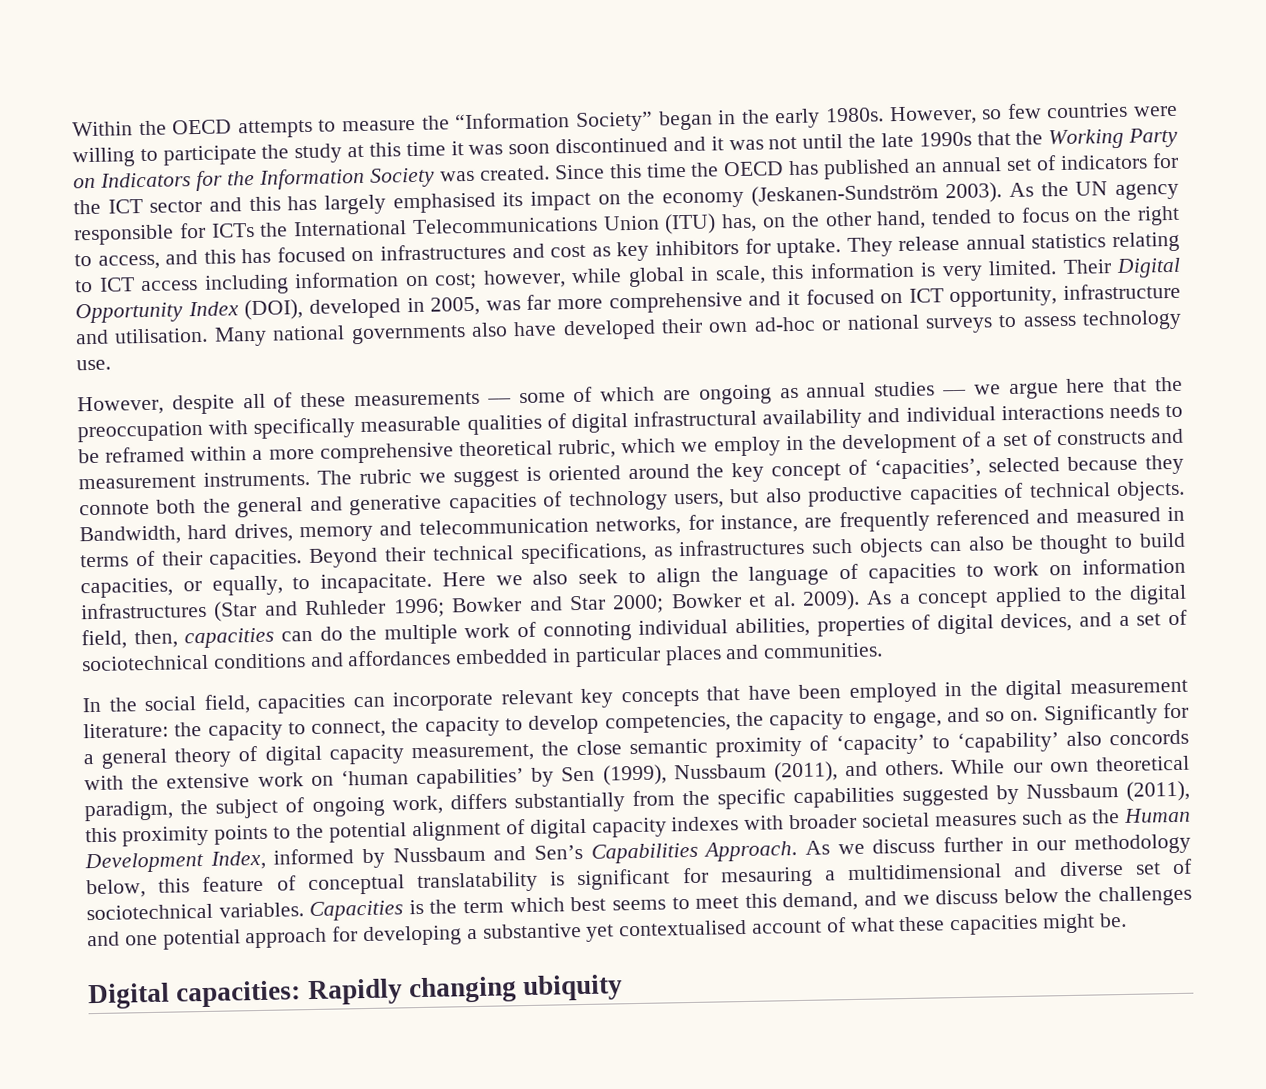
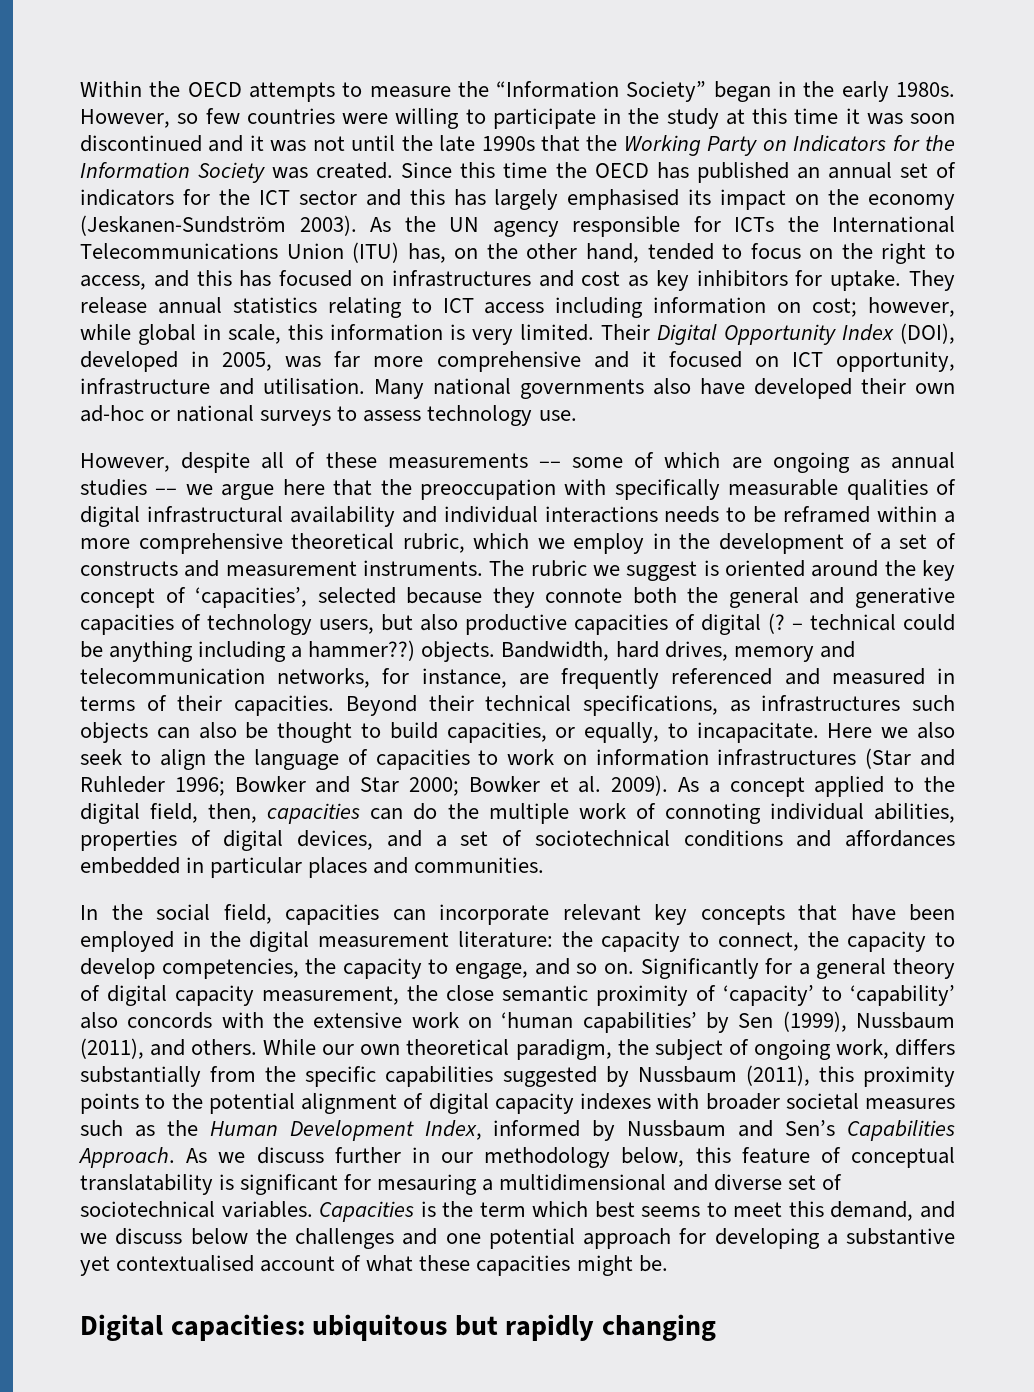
(257, 155) none -> [603,108,621,124] in
[1028,482,1111,498] technical -> [701,613,955,635] [80,640,416,662] digital (? – technical could be anything including a hammer??)
[307,974,624,1006] Rapidly changing ubiquity -> [312,1314,716,1341] ubiquitous but rapidly changing

